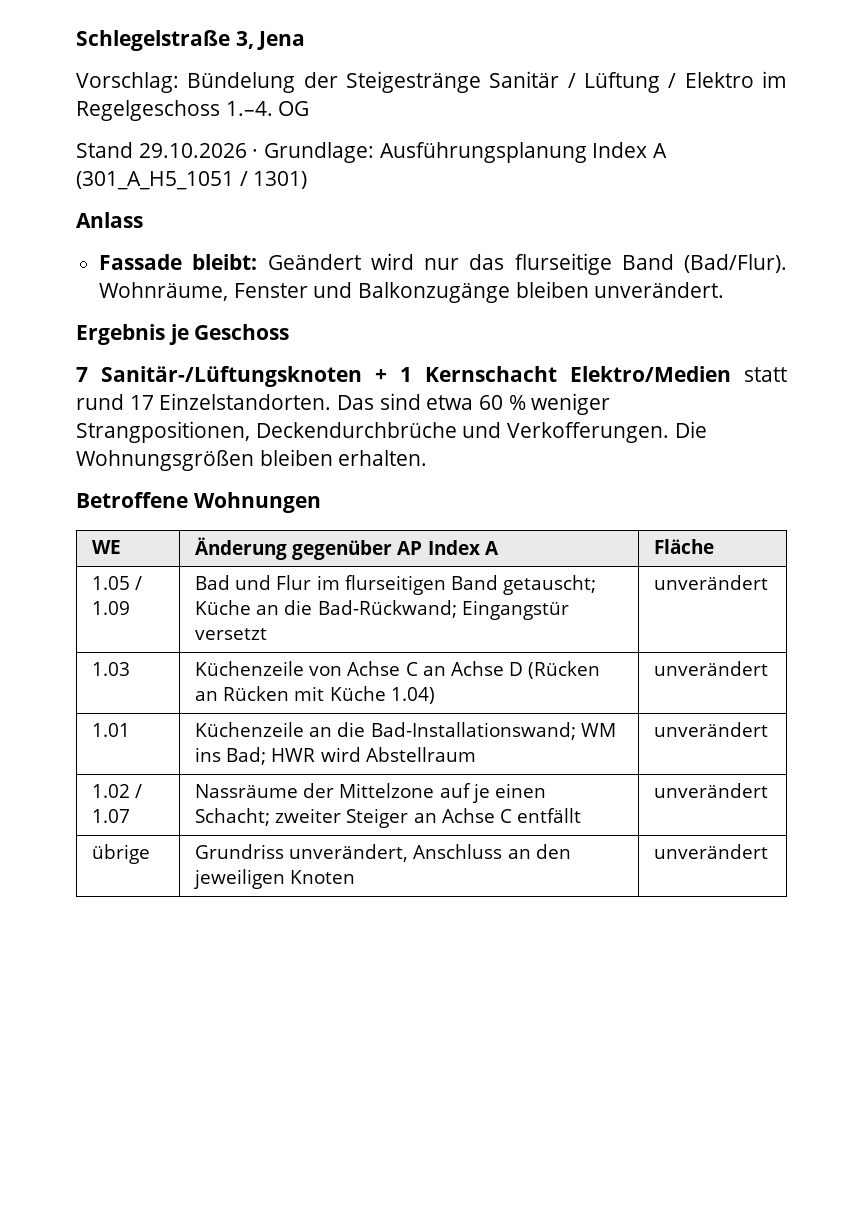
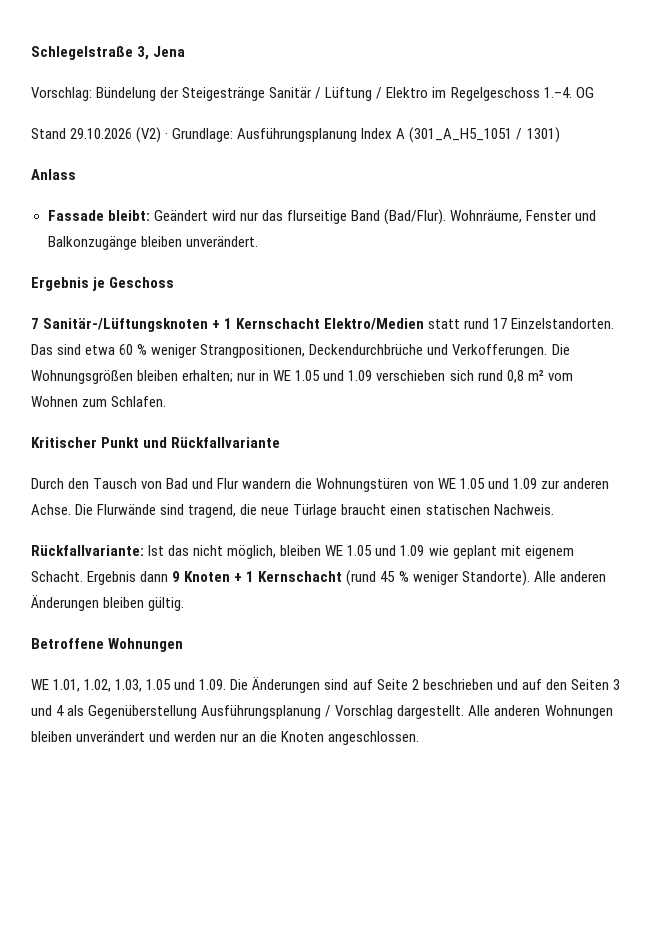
(247, 150) none -> [136,127,162,143] (V2)
[338,450,428,466] erhalten. -> [182,370,573,383] [31,396,167,407] [31,437,281,448] [31,478,609,492] [31,504,554,518] [31,545,574,559] [31,570,606,586] [31,594,185,611] erhalten; nur in WE 1.05 und 1.09 verschieben sich rund 0,8 m² vom Wohnen zum Schlafen. // Kritischer Punkt und Rückfallvariante // Durch den Tausch von Bad und Flur wandern die Wohnungstüren von WE 1.05 und 1.09 zur anderen Achse. Die Flurwände sind tragend, die neue Türlage braucht einen statischen Nachweis. // Rückfallvariante: Ist das nicht möglich, bleiben WE 1.05 und 1.09 wie geplant mit eigenem Schacht. Ergebnis dann 9 Knoten + 1 Kernschacht (rund 45 % weniger Standorte). Alle anderen Änderungen bleiben gültig.
[92,540,122,554] [195,537,499,560] [654,539,715,554] [92,576,143,590] [92,601,131,615] [195,575,596,595] [195,600,569,620] [195,628,268,640] [654,575,769,590] [92,662,131,676] [195,661,601,679] [195,686,435,704] [654,661,769,676] [92,723,131,737] [195,722,616,740] [195,747,476,765] [654,722,769,737] [92,784,143,798] [92,809,131,823] [195,783,546,803] [195,808,581,828] [654,783,769,798] [92,844,151,864] [195,844,571,862] [193,869,356,889] [654,844,769,859] // WE | Änderung gegenüber AP Index A | Fläche // 1.05 / 1.09 | Bad und Flur im flurseitigen Band getauscht; Küche an die Bad-Rückwand; Eingangstür versetzt | unverändert // 1.03 | Küchenzeile von Achse C an Achse D (Rücken an Rücken mit Küche 1.04) | unverändert // 1.01 | Küchenzeile an die Bad-Installationswand; WM ins Bad; HWR wird Abstellraum | unverändert // 1.02 / 1.07 | Nassräume der Mittelzone auf je einen Schacht; zweiter Steiger an Achse C entfällt | unverändert // übrige | Grundriss unverändert, Anschluss an den jeweiligen Knoten | unverändert -> [31,676,620,693] [31,705,613,719] [31,731,420,745] // WE 1.01, 1.02, 1.03, 1.05 und 1.09. Die Änderungen sind auf Seite 2 beschrieben und auf den Seiten 3 und 4 als Gegenüberstellung Ausführungsplanung / Vorschlag dargestellt. Alle anderen Wohnungen bleiben unverändert und werden nur an die Knoten angeschlossen.

